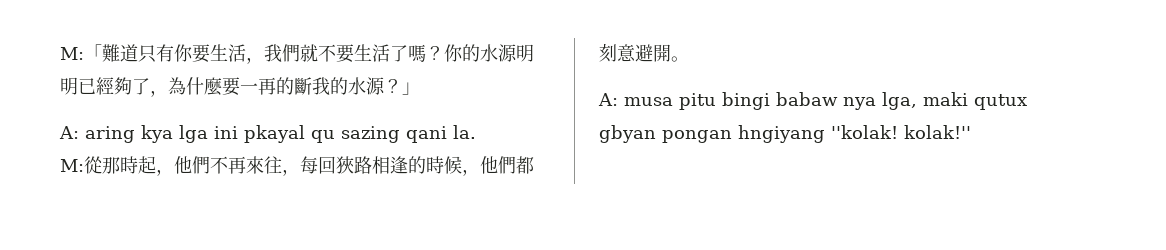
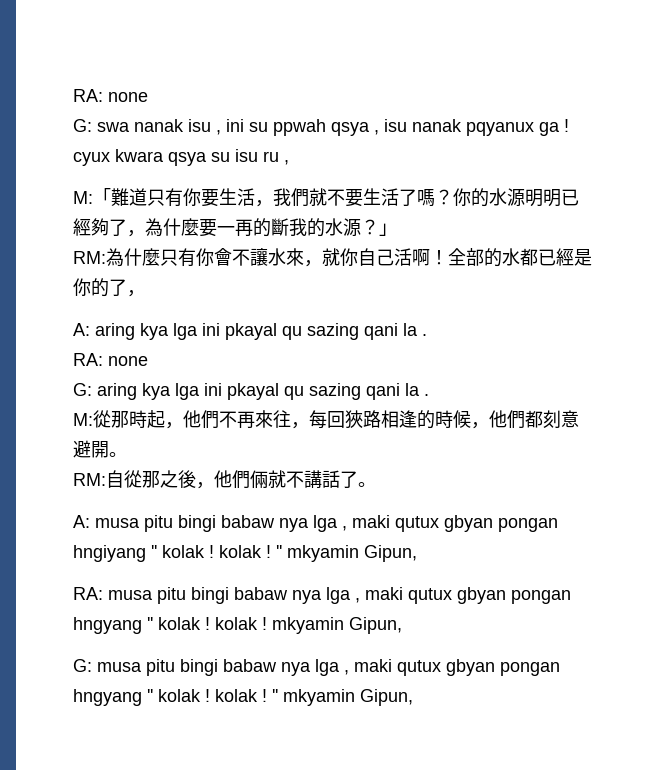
(60, 53) none -> [73,89,148,102] [73,119,569,136] [73,149,289,166] RA: none // G: swa nanak isu , ini su ppwah qsya , isu nanak pqyanux ga ! cyux kwara qsya su isu ru , //
(420, 88) none -> [73,248,592,267] [73,278,145,297] // RM:為什麼只有你會不讓水來，就你自己活啊！全部的水都已經是你的了，
[453,125,476,139] la. -> [403,323,427,336] [73,353,148,366] [73,383,429,400] la . // RA: none // G: aring kya lga ini pkayal qu sazing qani la .
(689, 59) none -> [73,470,376,489] // RM:自從那之後，他們倆就不講話了。
[882,92,917,110] lga, -> [313,515,347,532] lga ,
[831,125,971,139] ''kolak! kolak!'' -> [151,545,417,562] [73,587,571,604] [73,617,402,634] [73,659,560,676] [73,689,413,706] '' kolak ! kolak ! '' mkyamin Gipun, // RA: musa pitu bingi babaw nya lga , maki qutux gbyan pongan hngyang '' kolak ! kolak ! mkyamin Gipun, // G: musa pitu bingi babaw nya lga , maki qutux gbyan pongan hngyang '' kolak ! kolak ! '' mkyamin Gipun,

